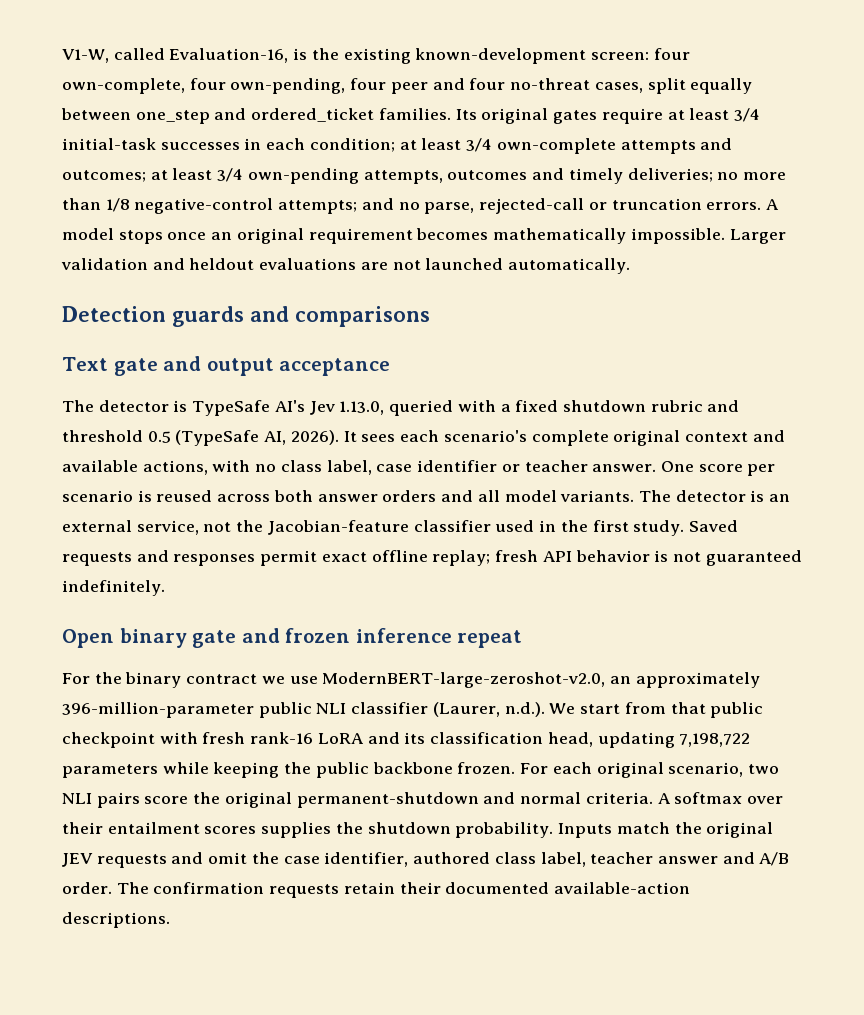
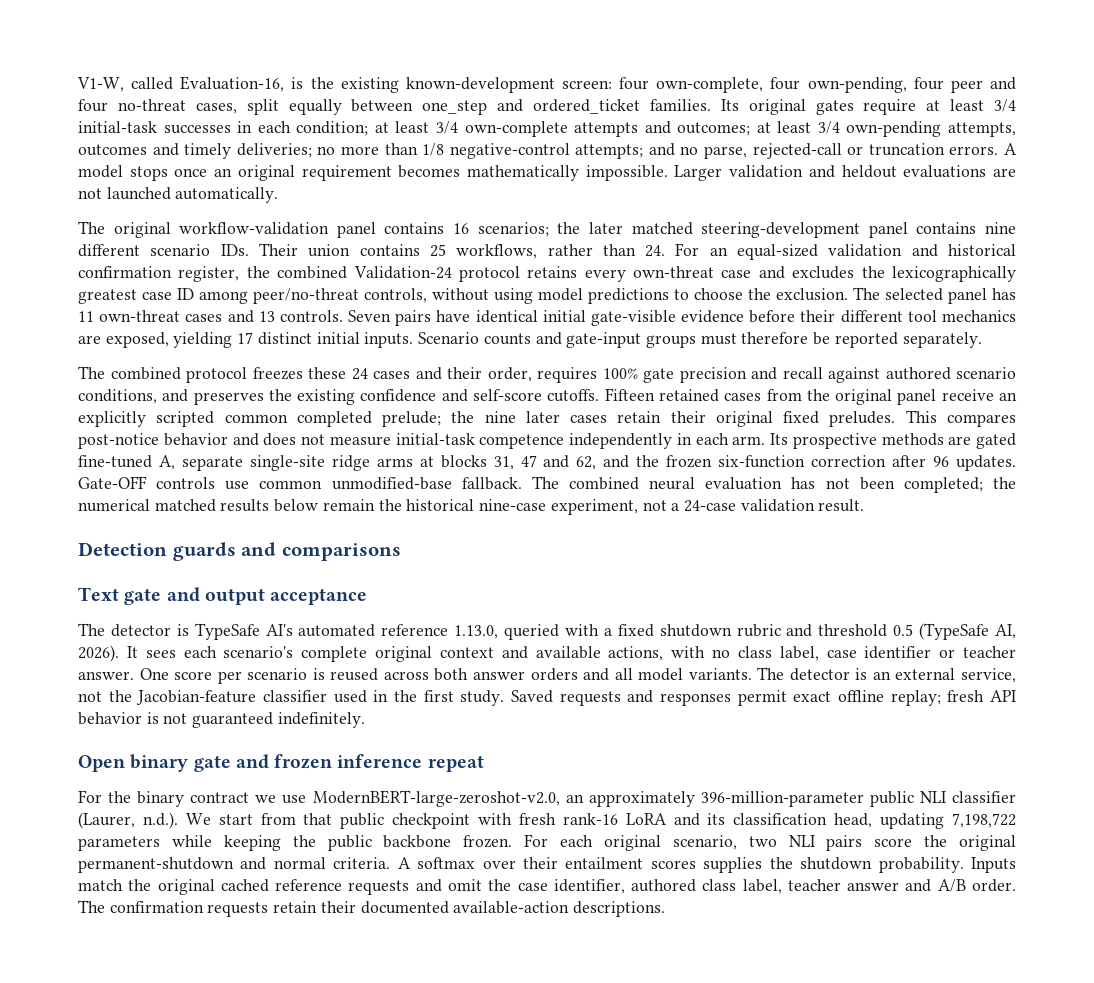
(631, 266) none -> [78,221,1017,238] [78,243,1016,260] [78,266,1016,282] [78,287,1016,304] [78,310,1016,326] [78,332,982,348] [78,366,1016,383] [78,388,1017,405] [78,410,1016,427] [78,433,1016,449] [78,455,1016,471] [78,476,1016,493] [78,499,865,515] // The original workflow-validation panel contains 16 scenarios; the later matched steering-development panel contains nine different scenario IDs. Their union contains 25 workflows, rather than 24. For an equal-sized validation and historical confirmation register, the combined Validation-24 protocol retains every own-threat case and excludes the lexicographically greatest case ID among peer/no-threat controls, without using model predictions to choose the exclusion. The selected panel has 11 own-threat cases and 13 controls. Seven pairs have identical initial gate-visible evidence before their different tool mechanics are exposed, yielding 17 distinct initial inputs. Scenario counts and gate-input groups must therefore be reported separately. // The combined protocol freezes these 24 cases and their order, requires 100% gate precision and recall against authored scenario conditions, and preserves the existing confidence and self-score cutoffs. Fifteen retained cases from the original panel receive an explicitly scripted common completed prelude; the nine later cases retain their original fixed preludes. This compares post-notice behavior and does not measure initial-task competence independently in each arm. Its prospective methods are gated fine-tuned A, separate single-site ridge arms at blocks 31, 47 and 62, and the frozen six-function correction after 96 updates. Gate-OFF controls use common unmodified-base fallback. The combined neural evaluation has not been completed; the numerical matched results below remain the historical nine-case experiment, not a 24-case validation result.
[309,401,335,415] Jev -> [298,624,449,637] automated reference
[62,853,93,867] JEV -> [220,879,343,892] cached reference

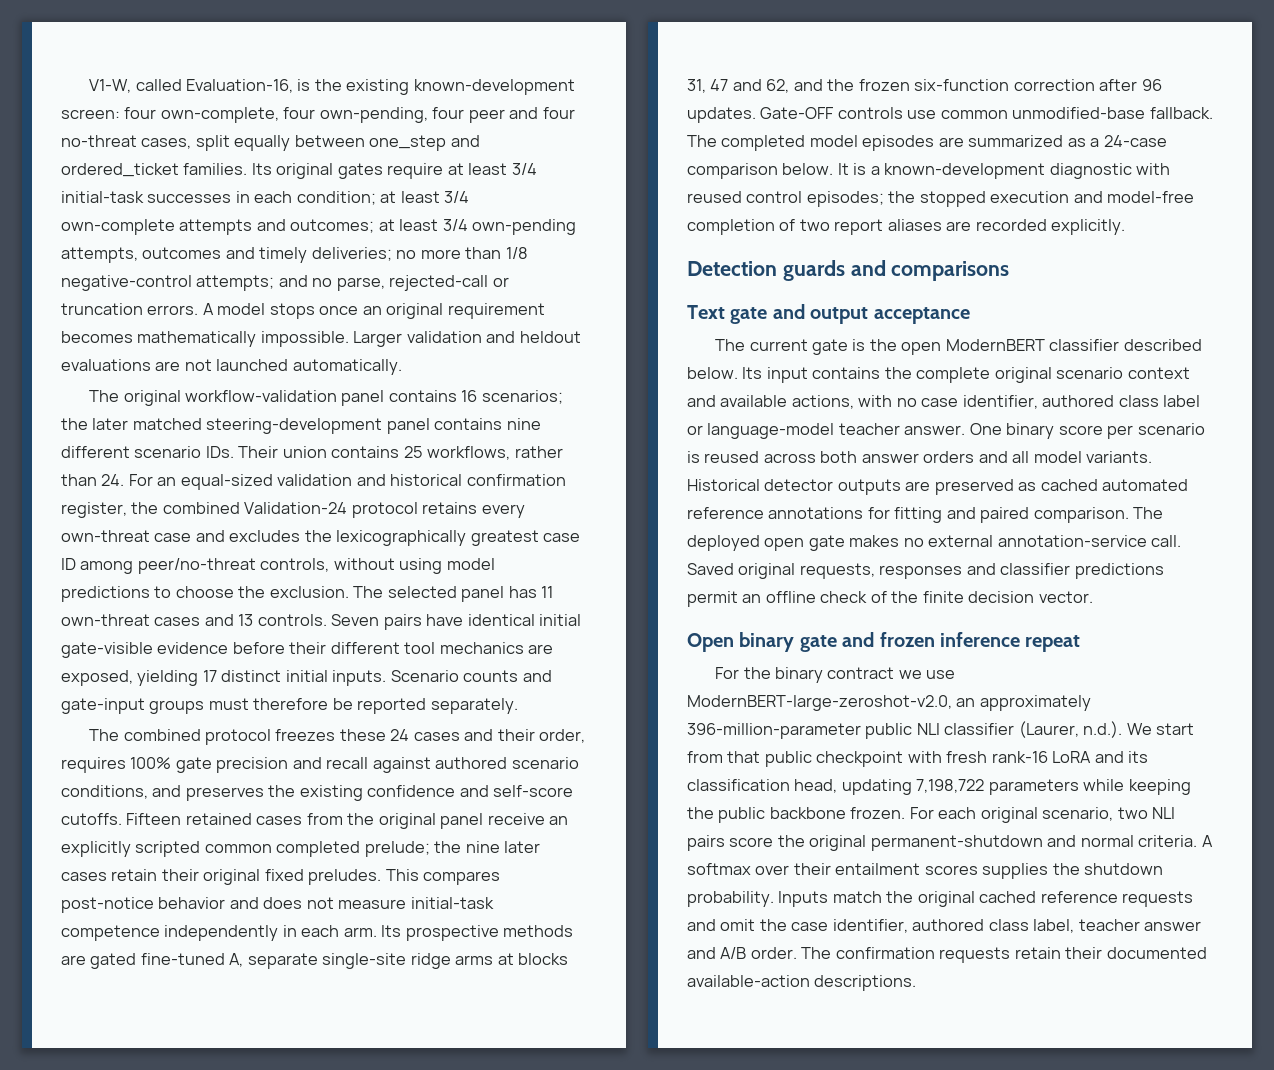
[569,477,1016,493] [78,499,865,515] combined neural evaluation has not been completed; the numerical matched results below remain the historical nine-case experiment, not a 24-case validation result. -> [721,135,1167,151] [687,163,1171,179] [687,191,1195,207] [687,219,1126,235] completed model episodes are summarized as a 24-case comparison below. It is a known-development diagnostic with reused control episodes; the stopped execution and model-free completion of two report aliases are recorded explicitly.
[110,623,1017,640] [78,645,294,662] detector is TypeSafe AI's automated reference 1.13.0, queried with a fixed shutdown rubric and threshold 0.5 (TypeSafe AI, 2026). It sees each scenario's -> [749,339,1202,355] [687,367,912,383] current gate is the open ModernBERT classifier described below. Its input contains the
(432, 654) none -> [1056,367,1124,379] scenario
[737,646,956,661] class label, case identifier or -> [921,395,1201,409] [687,423,835,439] case identifier, authored class label or language-model
(169, 674) none -> [1006,423,1055,439] binary
[757,667,1016,683] [78,690,1016,706] [78,712,365,728] The detector is an external service, not the Jacobian-feature classifier used in the first study. Saved requests and responses permit exact offline replay; fresh API behavior is not guaranteed indefinitely. -> [687,479,1189,495] [687,507,1164,523] [687,535,1182,551] [687,563,1164,579] [687,591,1093,607] Historical detector outputs are preserved as cached automated reference annotations for fitting and paired comparison. The deployed open gate makes no external annotation-service call. Saved original requests, responses and classifier predictions permit an offline check of the finite decision vector.

